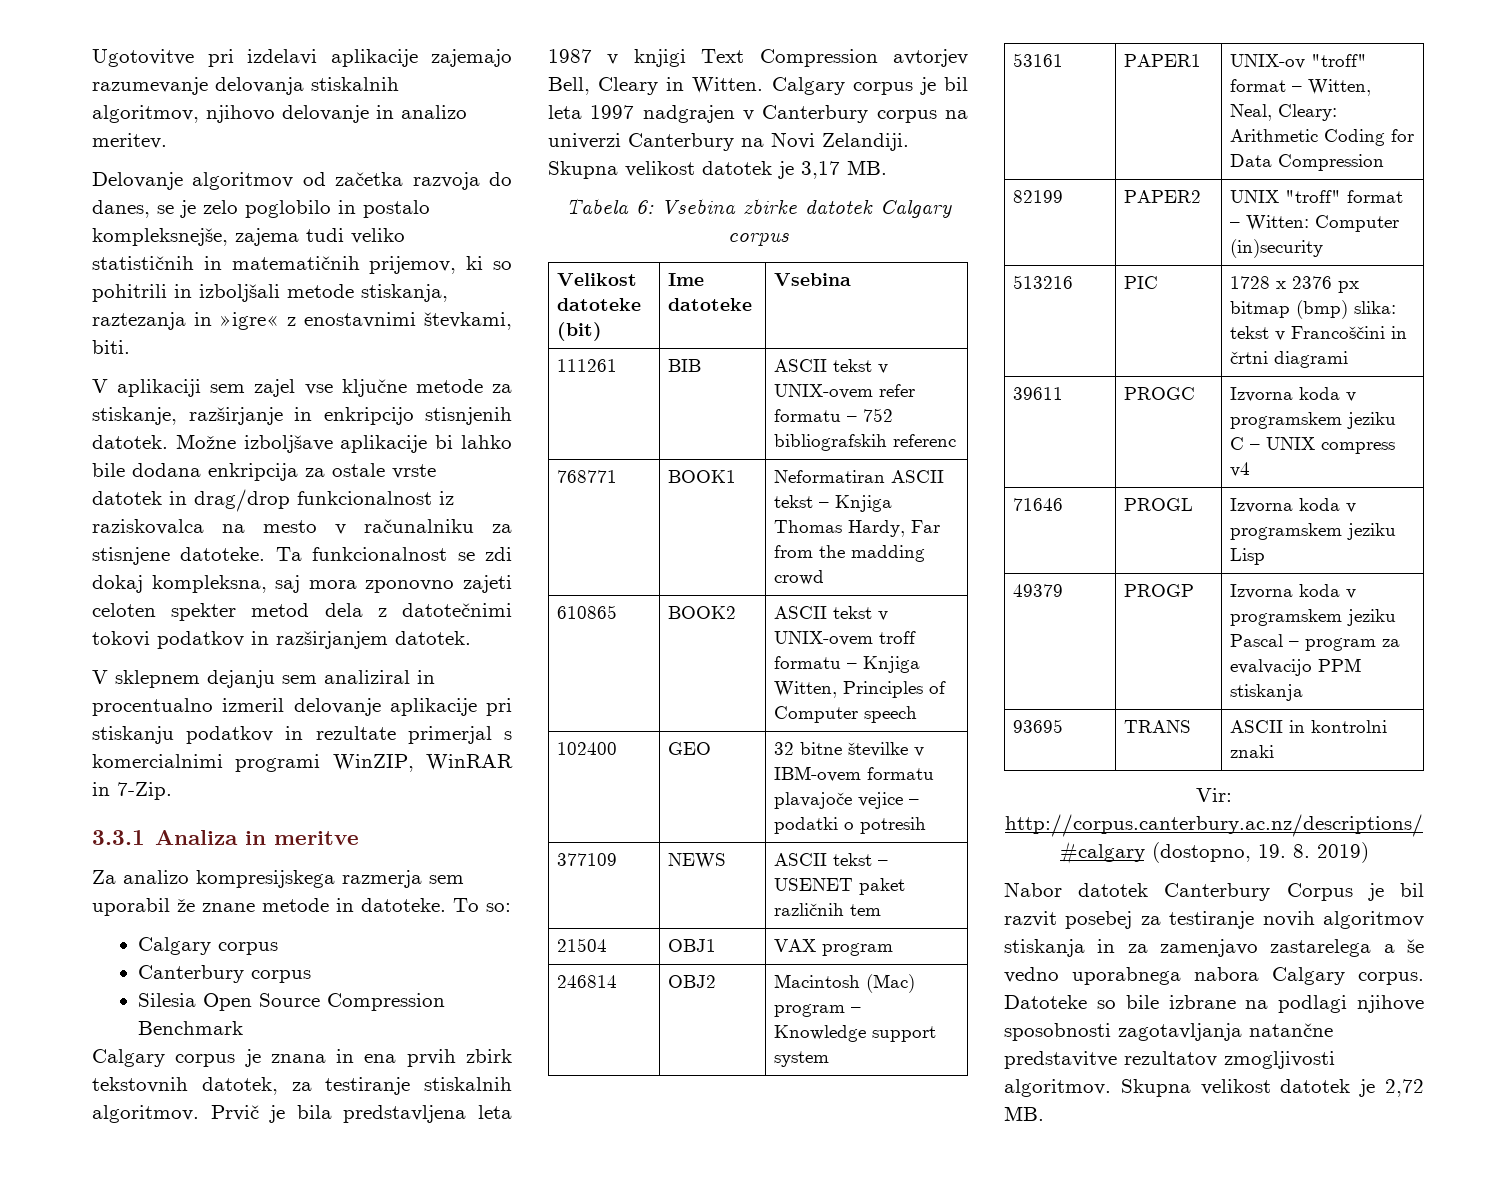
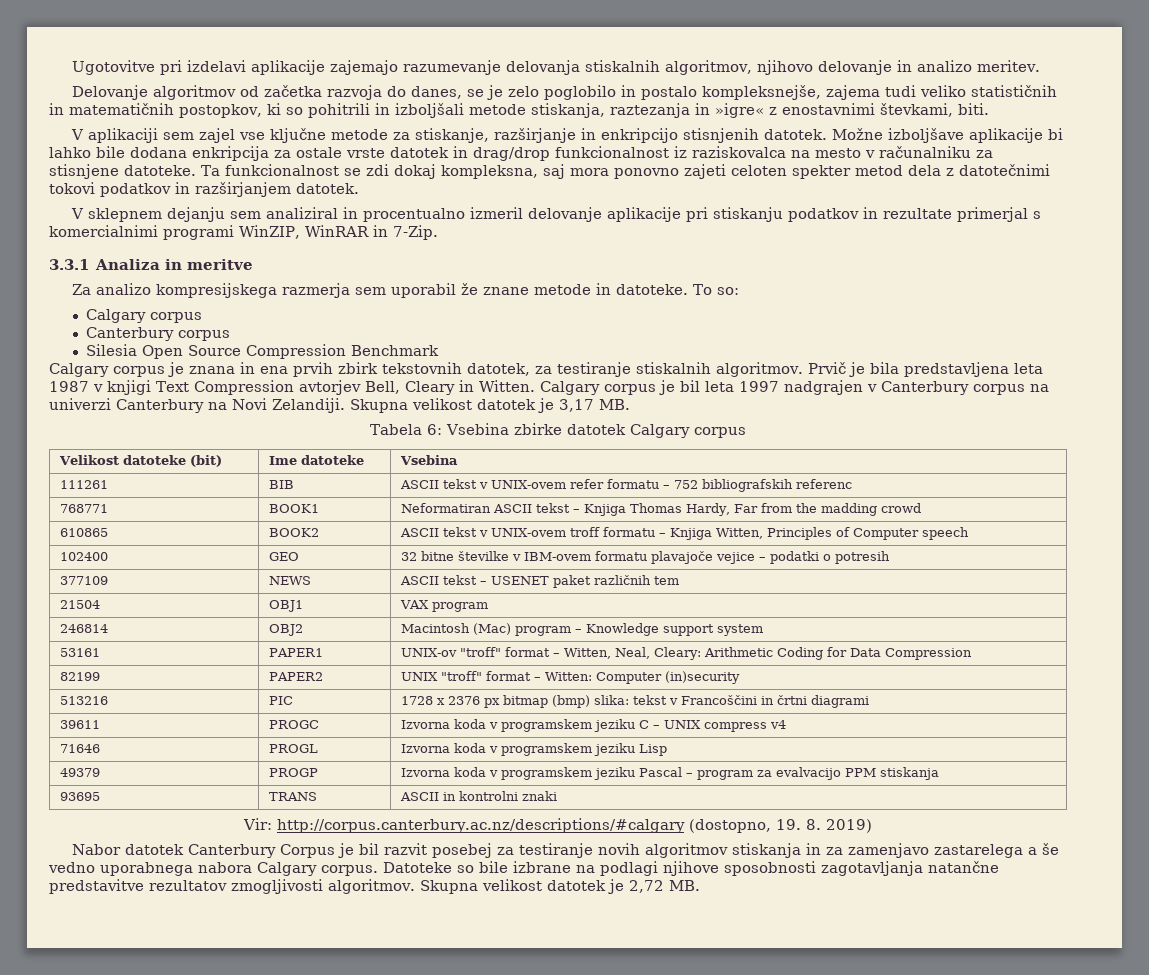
[369,256,457,274] prijemov, -> [179,104,262,118] postopkov,
[365,580,455,593] zponovno -> [613,168,679,179] ponovno

